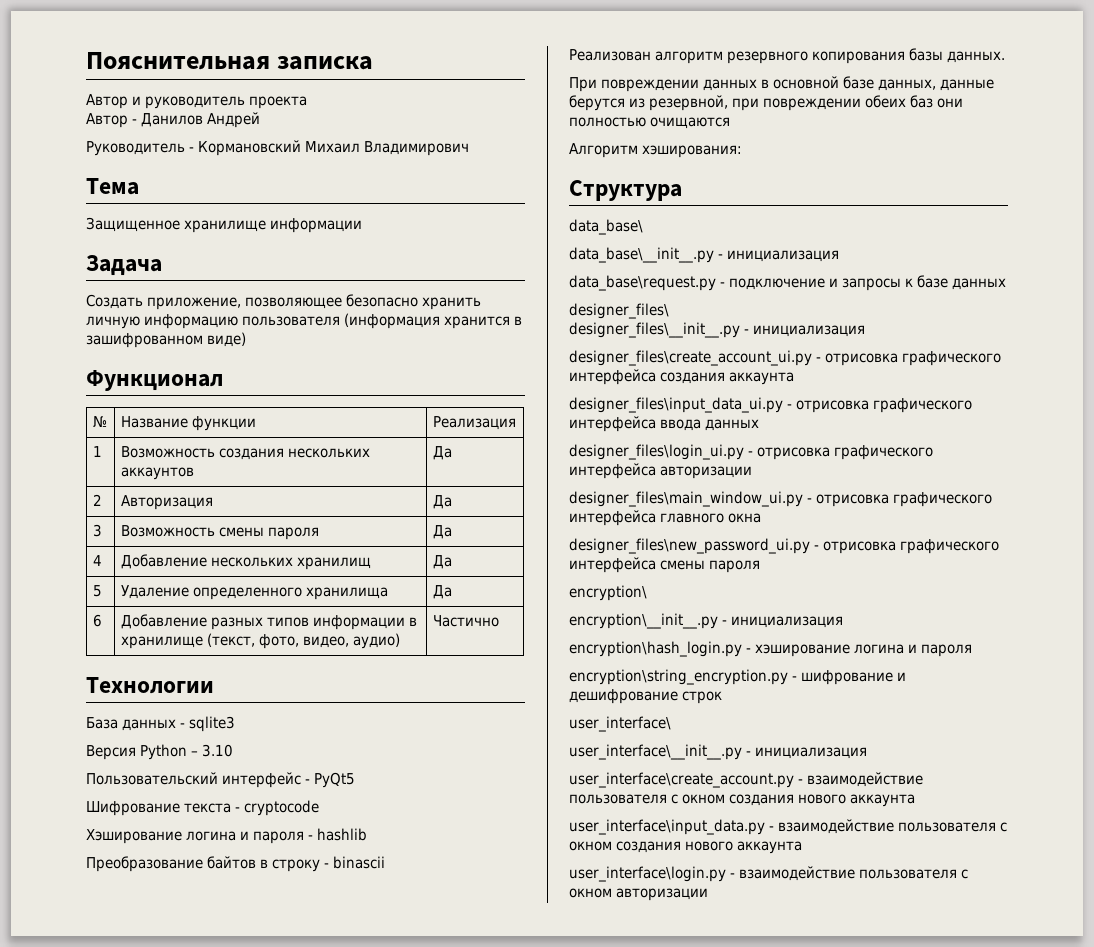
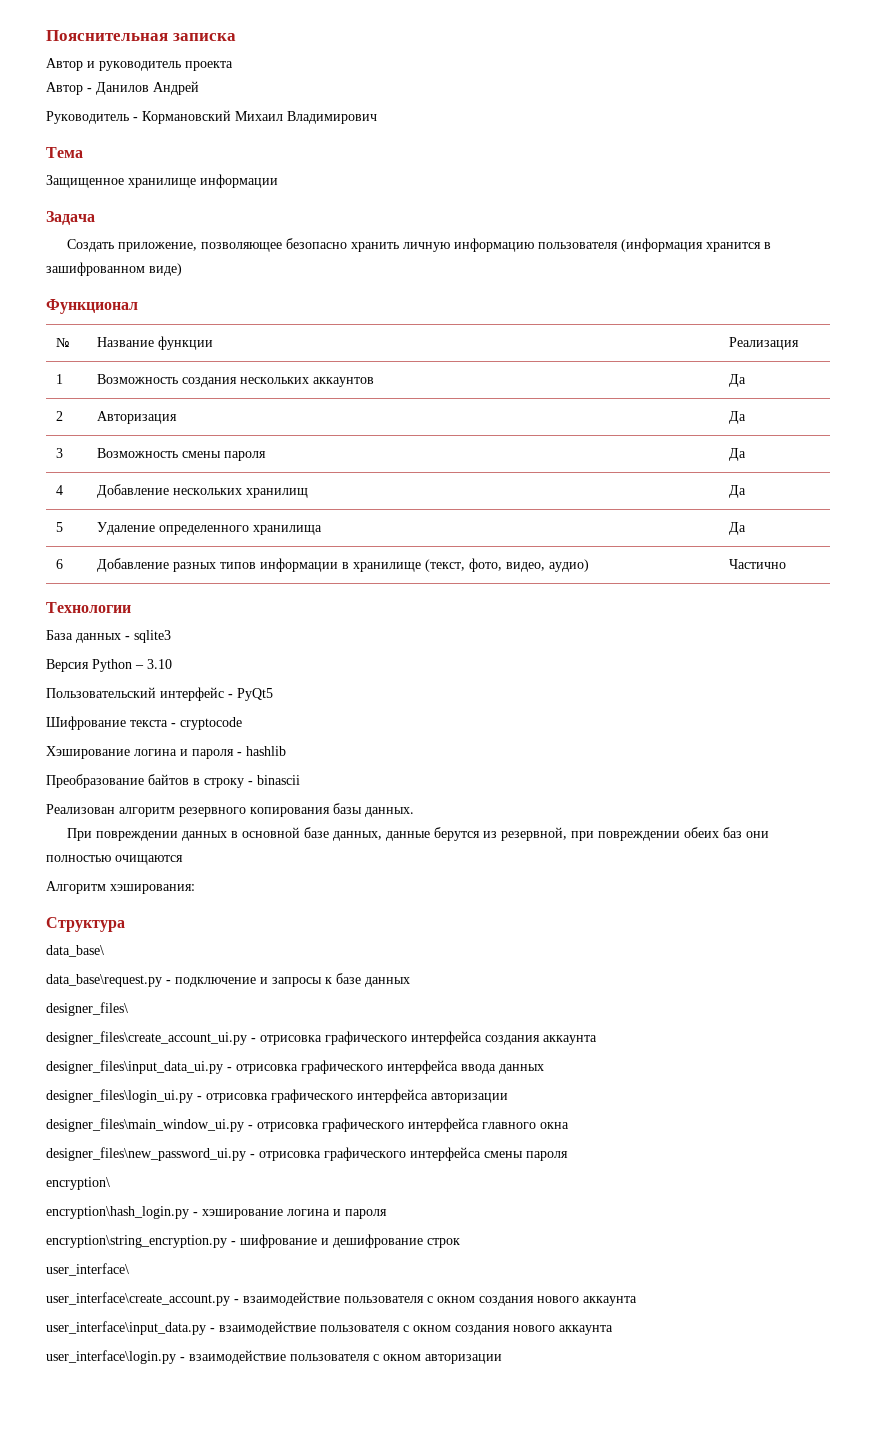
[569,247,840,263] // data_base\__init__.py - инициализация -> (104, 951) none
[569,322,866,338] // designer_files\__init__.py - инициализация -> (128, 1009) none
[569,613,844,629] // encryption\__init__.py - инициализация -> (110, 1183) none
[569,744,868,760] // user_interface\__init__.py - инициализация -> (129, 1269) none

